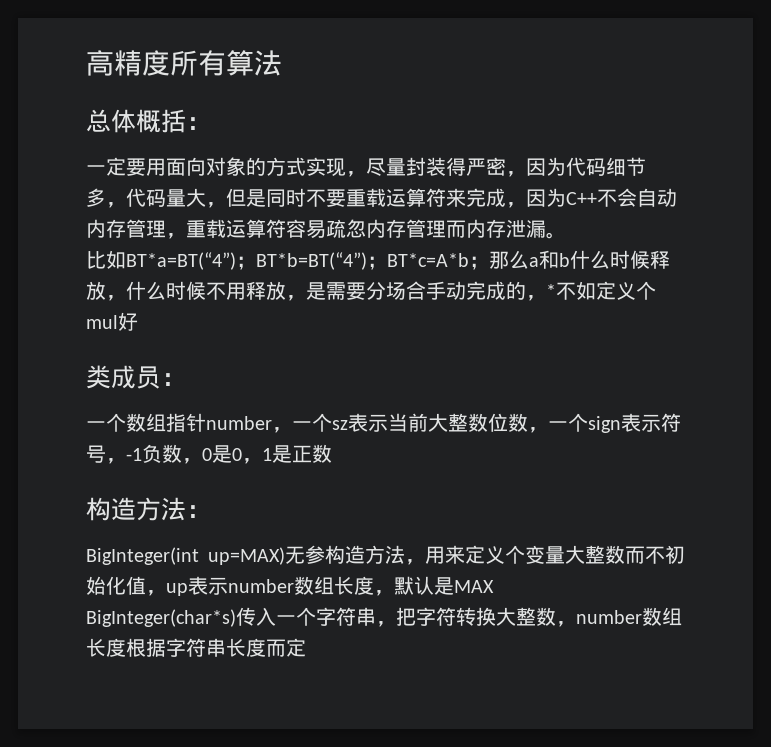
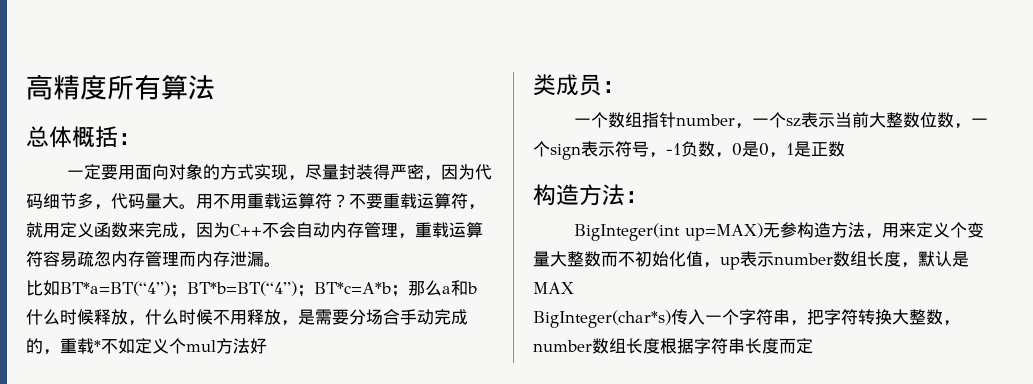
[206,188,446,208] ，但是同时不要重载运算符 -> [179,193,485,210] [26,222,128,238] 。用不用重载运算符？不要重载运算符，就用定义函数
(546, 298) none -> [60,338,94,354] 重载
(118, 322) none -> [216,338,250,354] 方法

